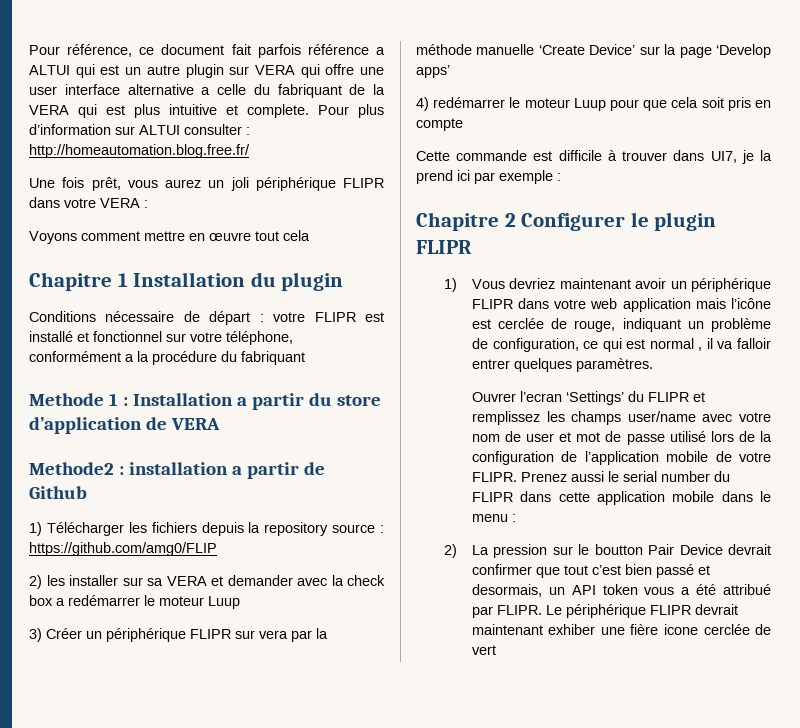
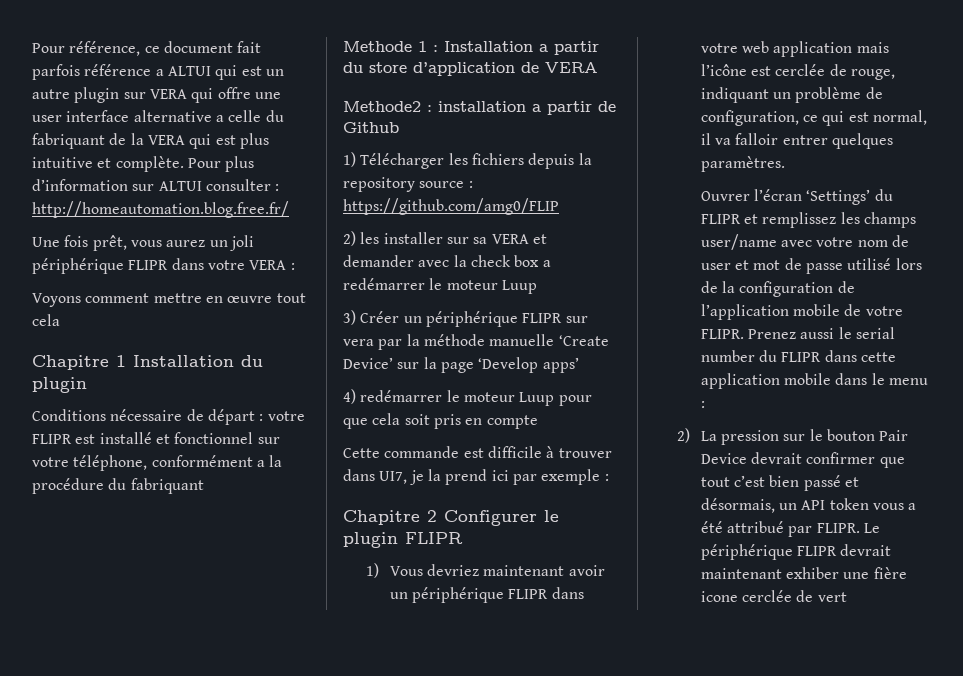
[247,104,309,118] complete. -> [115,156,184,172] complète.
[649,338,703,351] normal , -> [873,110,928,125] normal,
[519,391,562,402] l’ecran -> [754,189,803,201] l’écran
[594,544,643,555] boutton -> [827,429,876,441] bouton
[471,584,542,597] desormais, -> [700,498,775,513] désormais,

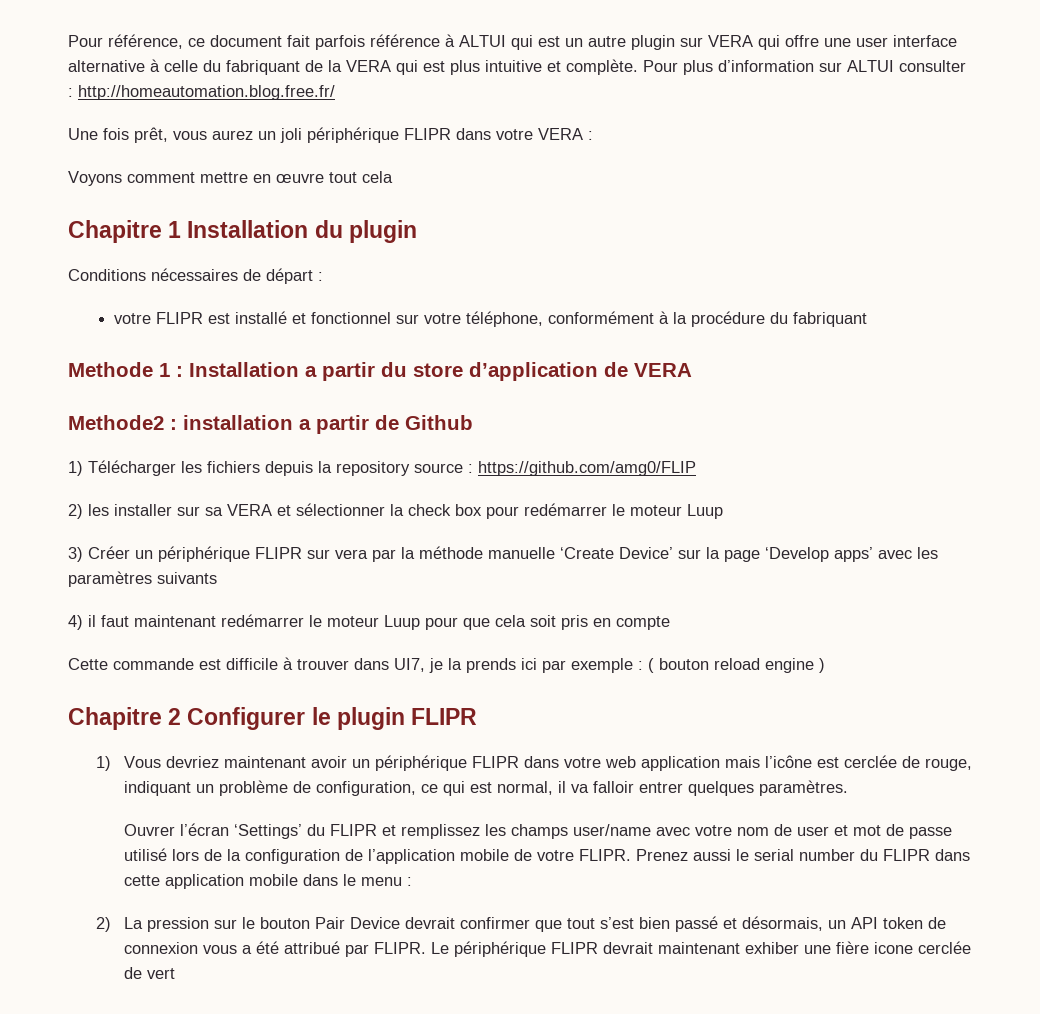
[155,69,164,76] a -> [445,34,455,47] à
[215,115,224,122] a -> [150,59,160,72] à
[110,409,183,421] nécessaire -> [151,268,238,281] nécessaires
(264, 417) none -> (323, 276) //
[256,460,265,467] a -> [659,311,670,324] à
[343,255,450,267] demander avec -> [296,503,385,516] sélectionner
[542,260,551,267] a -> [486,506,519,519] pour
[343,389,356,404] // 4) -> [878,547,938,559] [68,571,217,587] [68,615,216,630] avec les paramètres suivants // 4) il faut maintenant
[445,469,488,485] prend -> [466,658,516,673] prends
(609, 477) none -> [648,658,825,673] ( bouton reload engine )
[734,475,766,487] c’est -> [599,917,634,929] s’est
(869, 504) none -> [927,917,946,929] [123,942,198,954] de connexion

